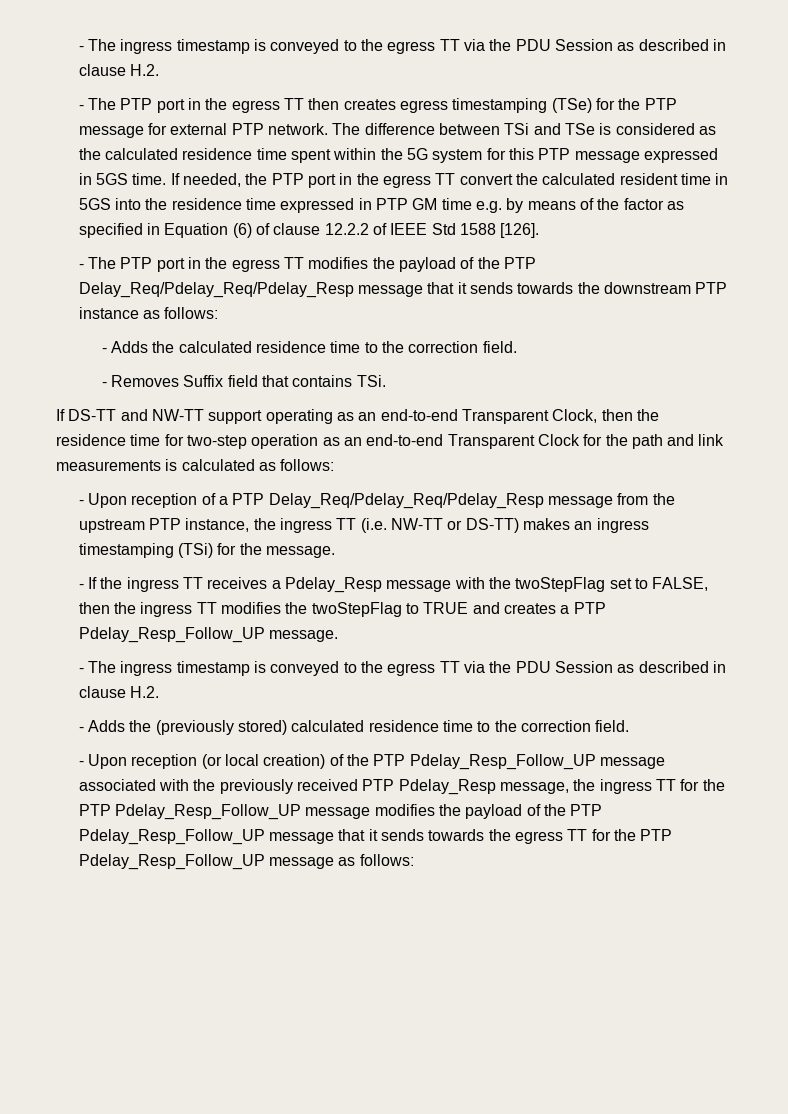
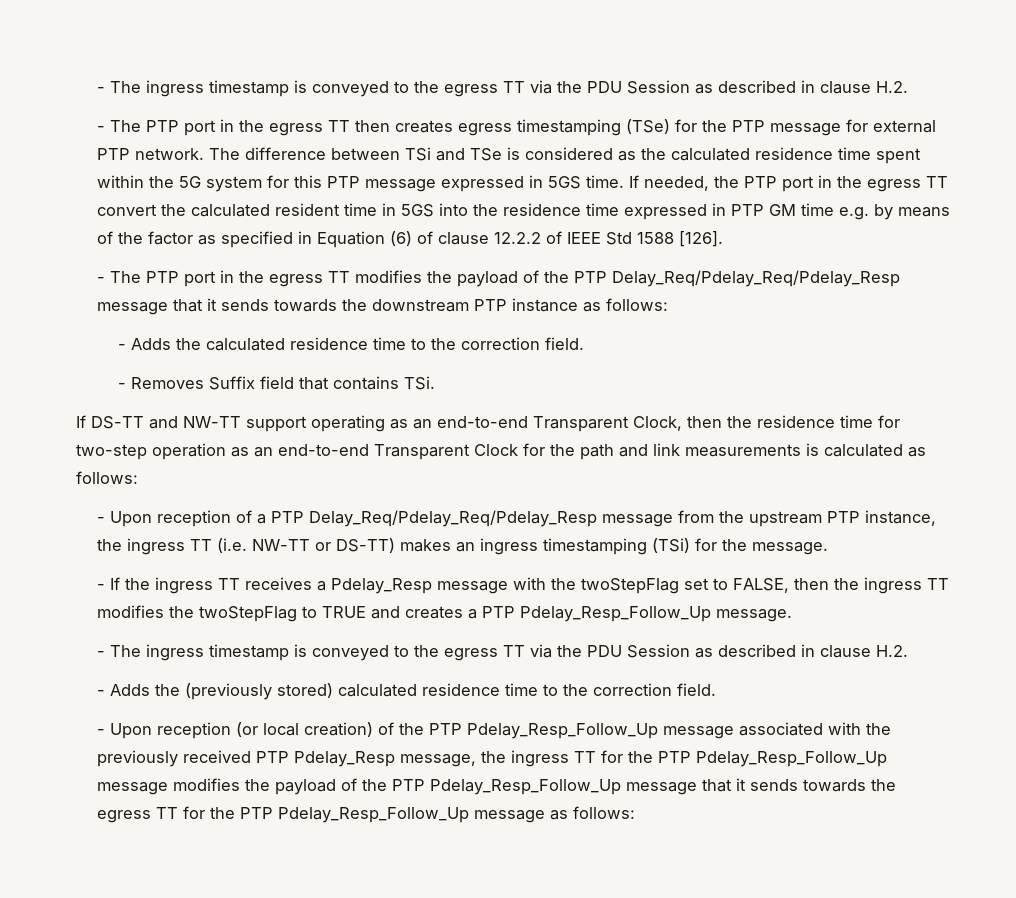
[78,627,265,643] Pdelay_Resp_Follow_UP -> [519,606,711,622] Pdelay_Resp_Follow_Up
[409,754,596,770] Pdelay_Resp_Follow_UP -> [466,723,658,739] Pdelay_Resp_Follow_Up
[115,804,302,820] Pdelay_Resp_Follow_UP -> [695,751,887,767] Pdelay_Resp_Follow_Up
[78,829,265,845] Pdelay_Resp_Follow_UP -> [429,779,621,795] Pdelay_Resp_Follow_Up
[78,854,265,870] Pdelay_Resp_Follow_UP -> [277,807,469,823] Pdelay_Resp_Follow_Up

